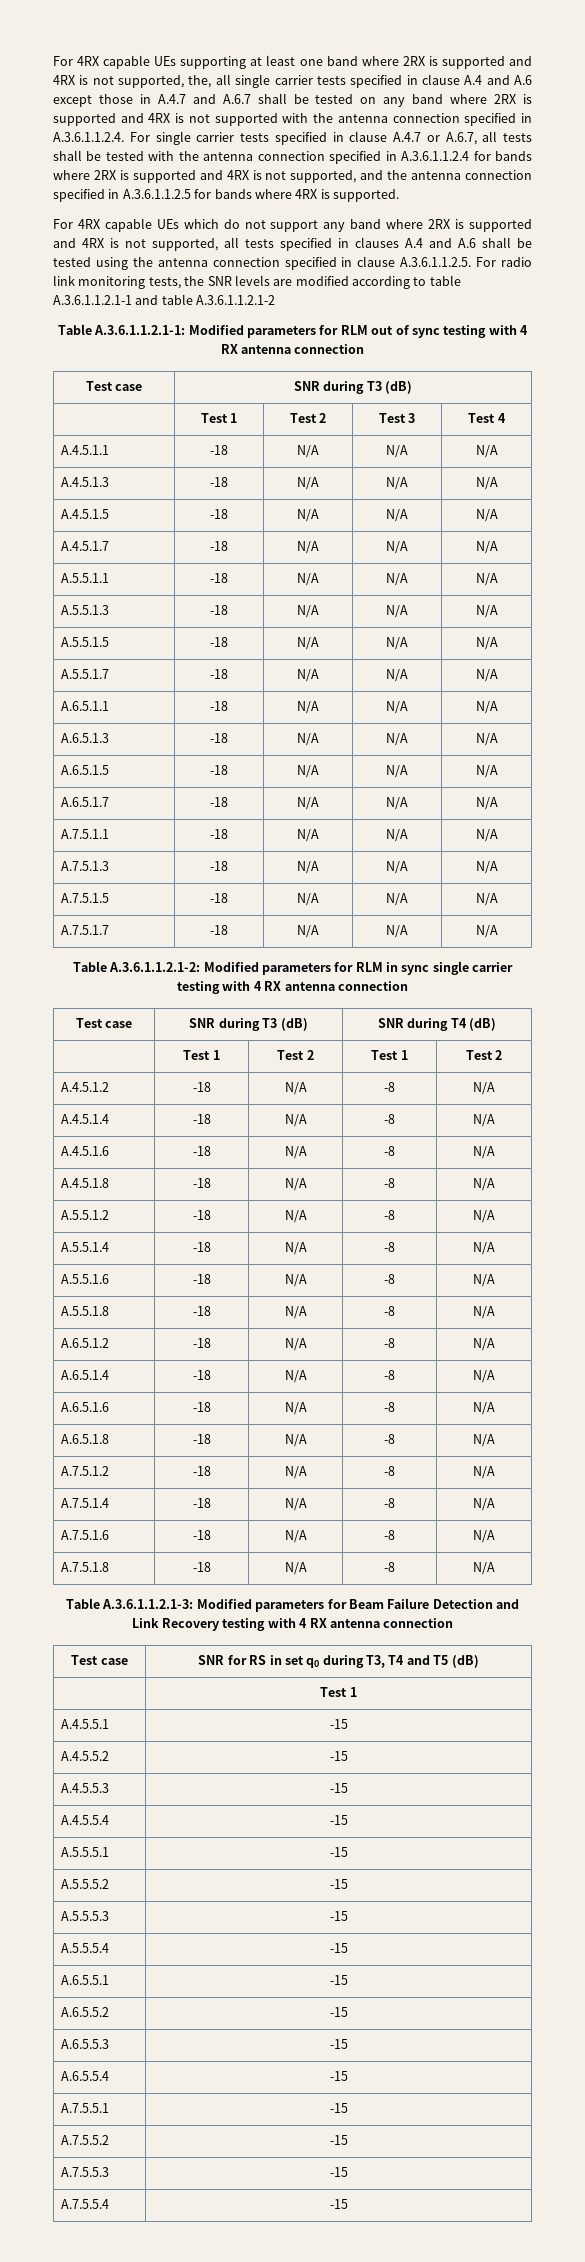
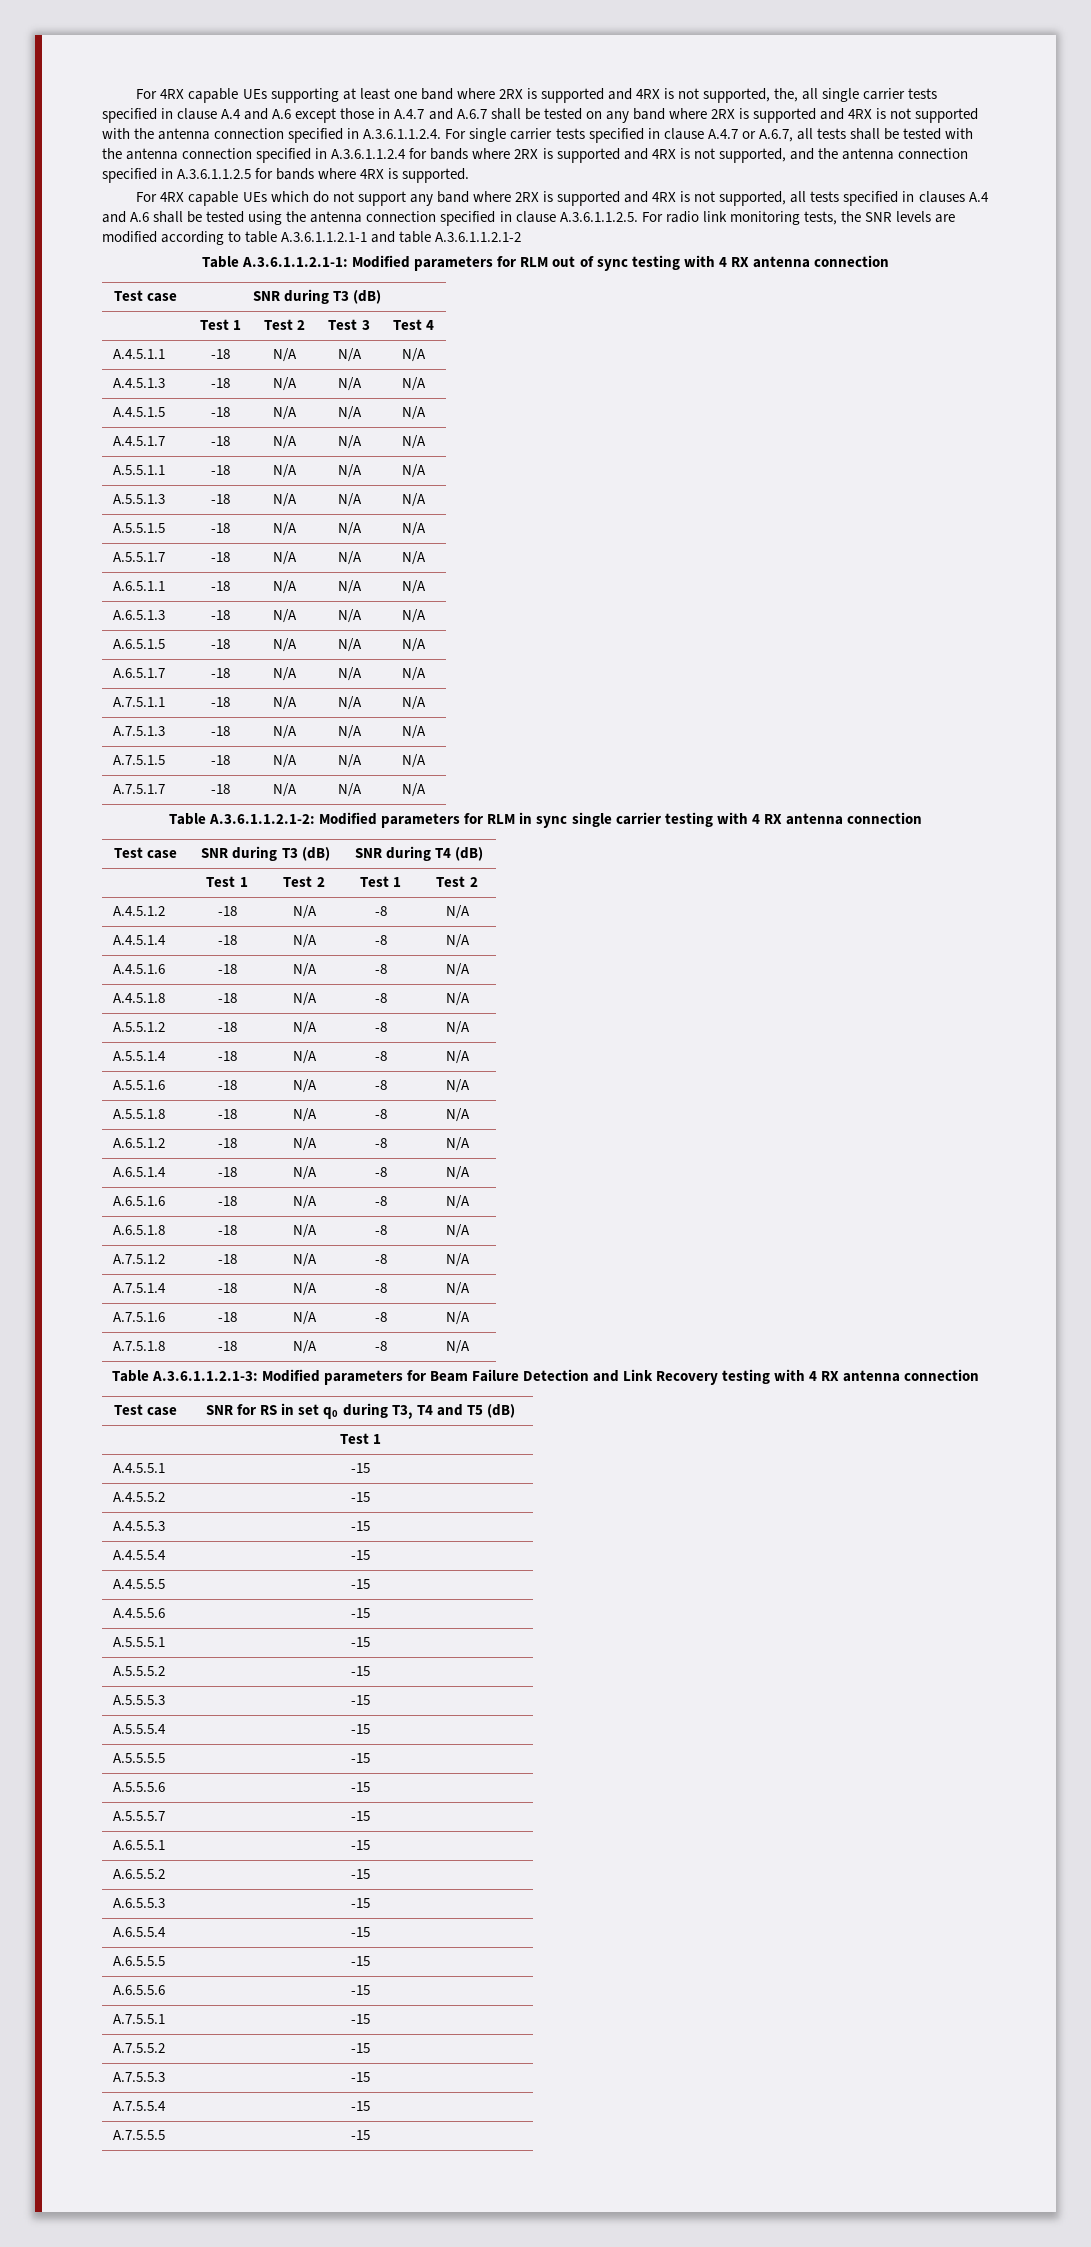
(348, 1820) none -> [112,1579,165,1589] [351,1579,370,1589] [112,1608,165,1618] [351,1608,370,1618] // A.4.5.5.5 | -15 // A.4.5.5.6 | -15
(348, 1948) none -> [112,1753,165,1763] [351,1753,370,1763] [112,1782,165,1792] [351,1782,370,1792] [112,1811,165,1821] [351,1811,370,1821] // A.5.5.5.5 | -15 // A.5.5.5.6 | -15 // A.5.5.5.7 | -15
(348, 2076) none -> [112,1956,165,1966] [351,1956,370,1966] [112,1985,165,1995] [351,1985,370,1995] // A.6.5.5.5 | -15 // A.6.5.5.6 | -15
(348, 2204) none -> [112,2130,165,2140] [351,2130,370,2140] // A.7.5.5.5 | -15

